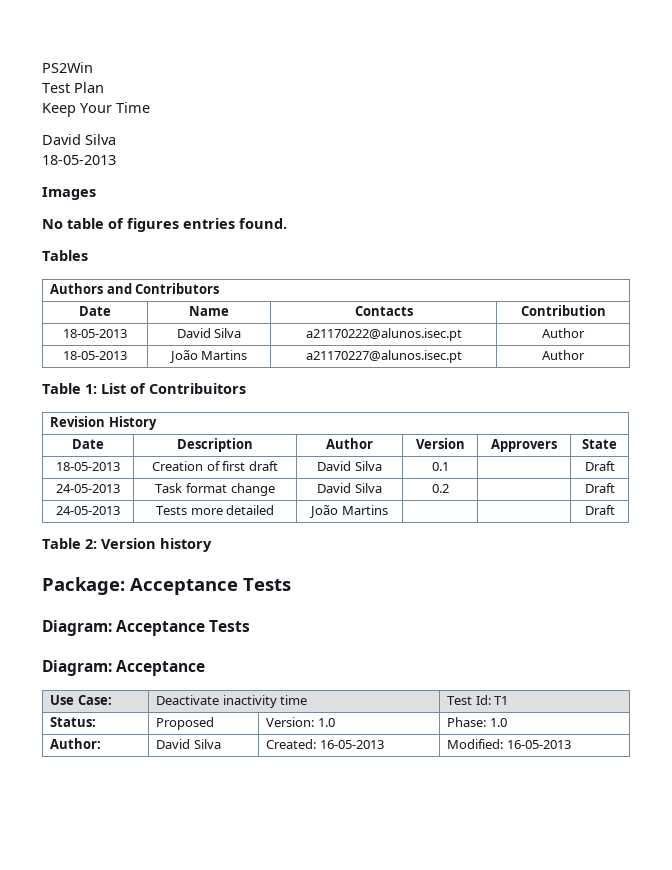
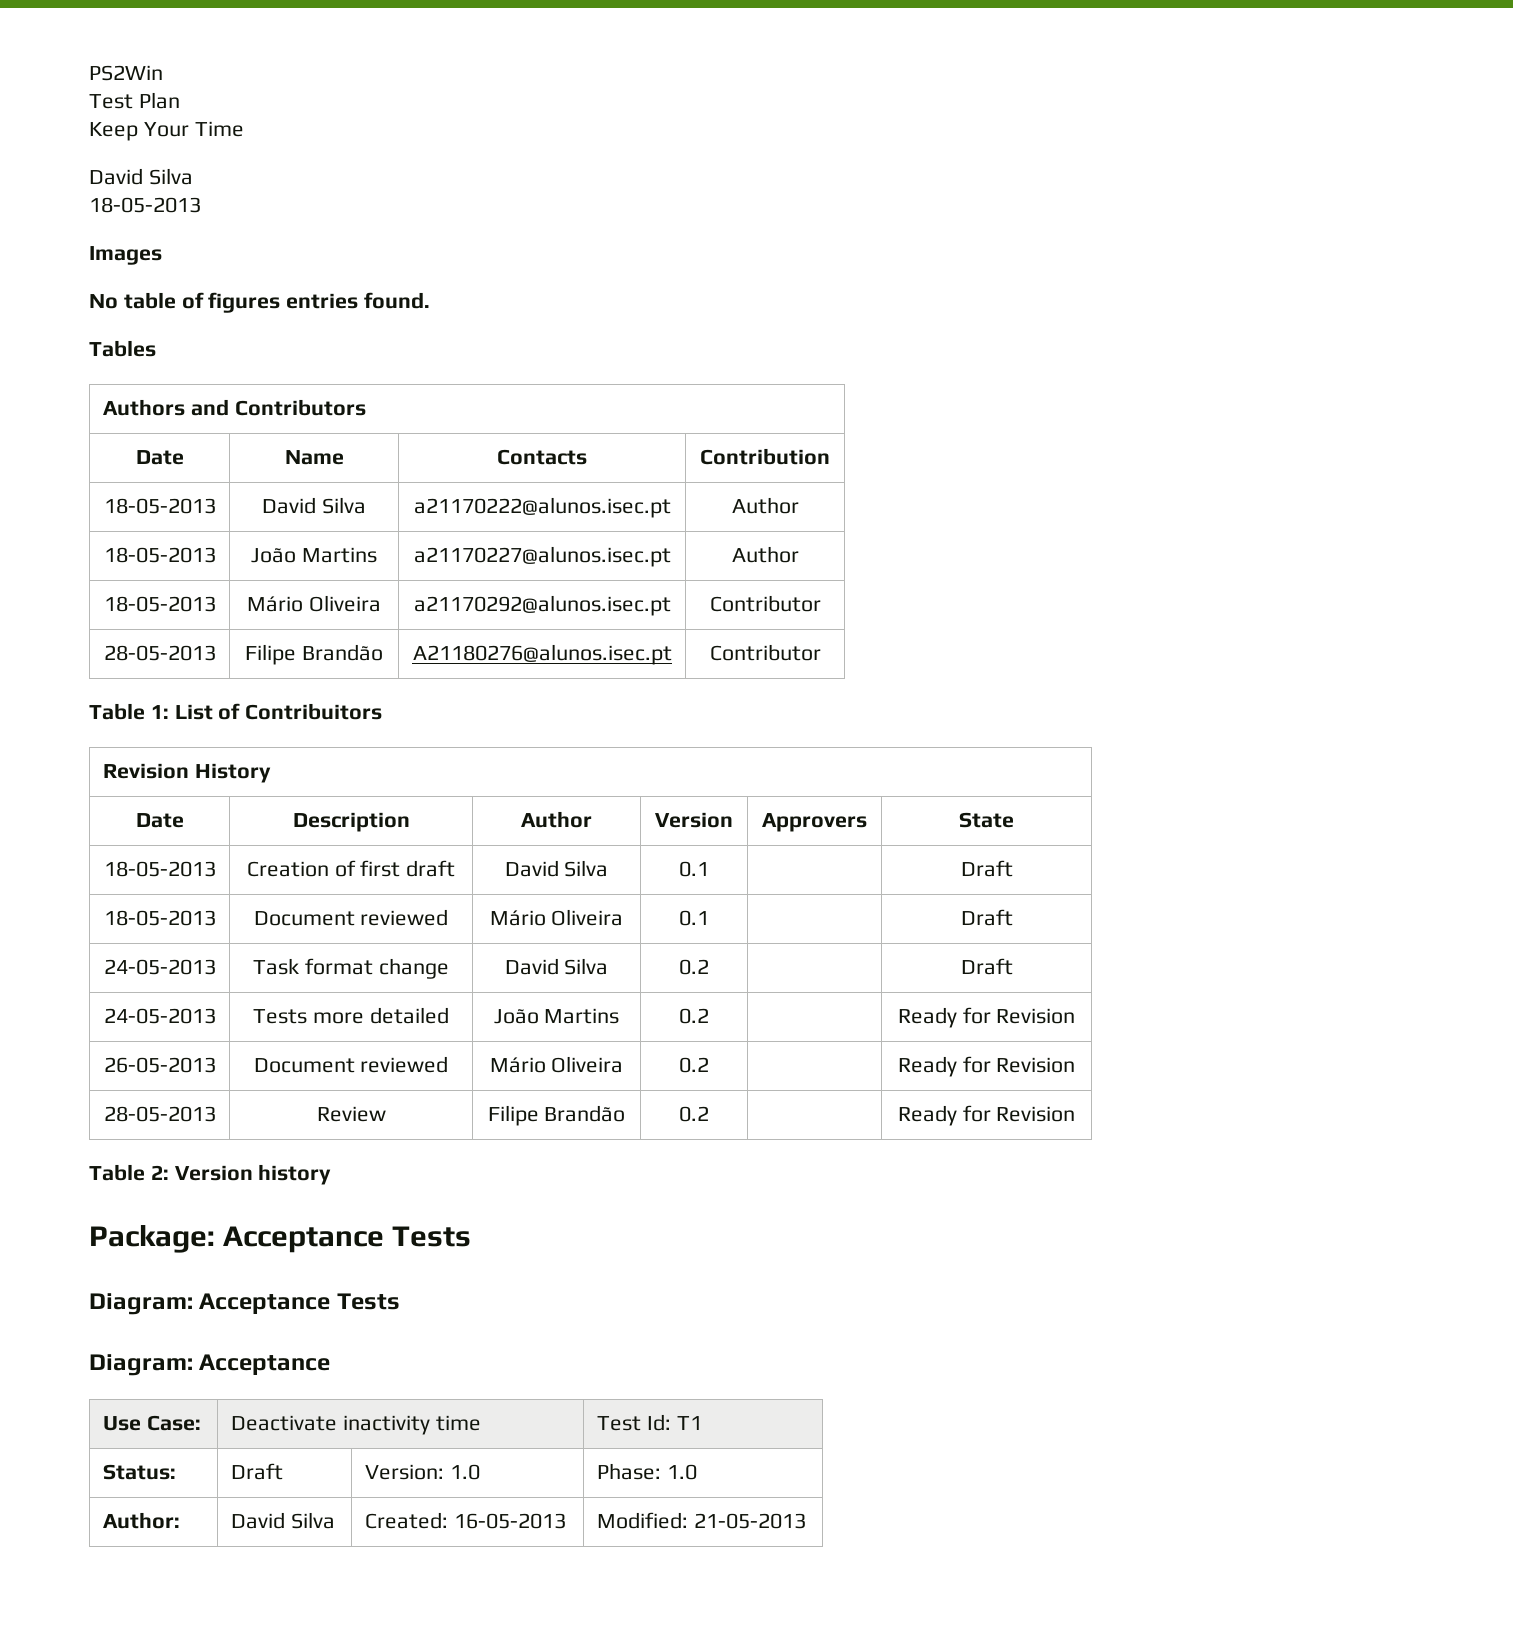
(585, 355) none -> [103,596,216,612] [247,595,381,612] [413,595,671,616] [709,595,821,612] [103,645,216,661] [245,644,383,665] [412,644,672,665] [709,644,821,661] // 18-05-2013 | Mário Oliveira | a21170292@alunos.isec.pt | Contributor // 28-05-2013 | Filipe Brandão | A21180276@alunos.isec.pt | Contributor
(615, 466) none -> [103,910,216,926] [253,909,449,926] [489,909,624,926] [679,910,709,926] [960,909,1013,926] // 18-05-2013 | Document reviewed | Mário Oliveira | 0.1 | | Draft
[584,505,615,515] | | Draft -> [679,1008,709,1024] [897,1007,1076,1028] [103,1057,216,1073] [253,1056,449,1073] [489,1056,624,1073] [679,1057,709,1073] [897,1056,1076,1077] [103,1106,216,1122] [316,1106,386,1122] [487,1105,626,1126] [679,1106,709,1122] [897,1105,1076,1126] 0.2 | | Ready for Revision // 26-05-2013 | Document reviewed | Mário Oliveira | 0.2 | | Ready for Revision // 28-05-2013 | Review | Filipe Brandão | 0.2 | | Ready for Revision
[156,717,215,730] Proposed -> [230,1463,283,1480] Draft
[506,740,571,749] 16-05-2013 -> [693,1513,806,1529] 21-05-2013

